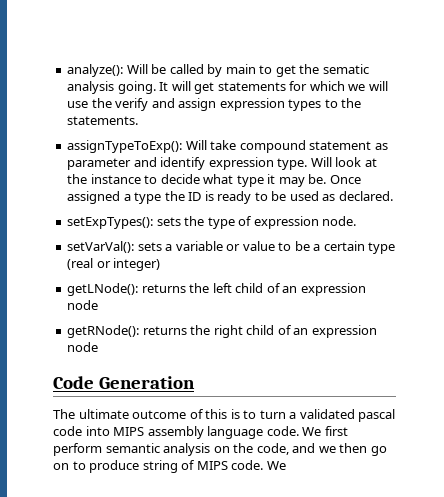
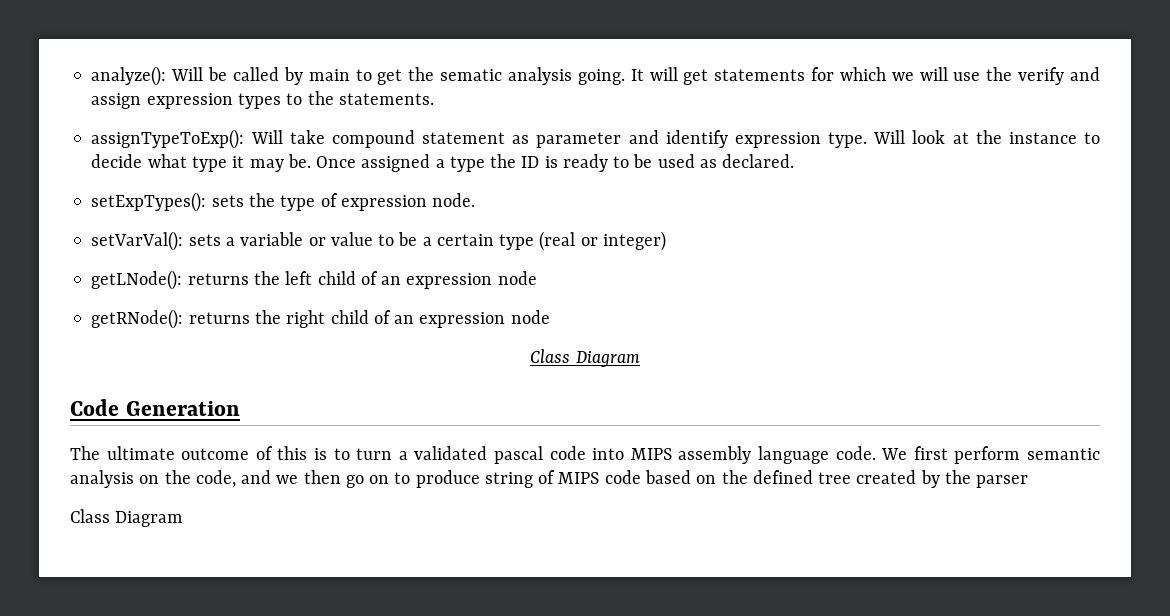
(99, 347) none -> [530,349,640,367] // Class Diagram
[231,460,286,470] code. We -> [604,470,1029,488] [70,509,184,527] code based on the defined tree created by the parser // Class Diagram

